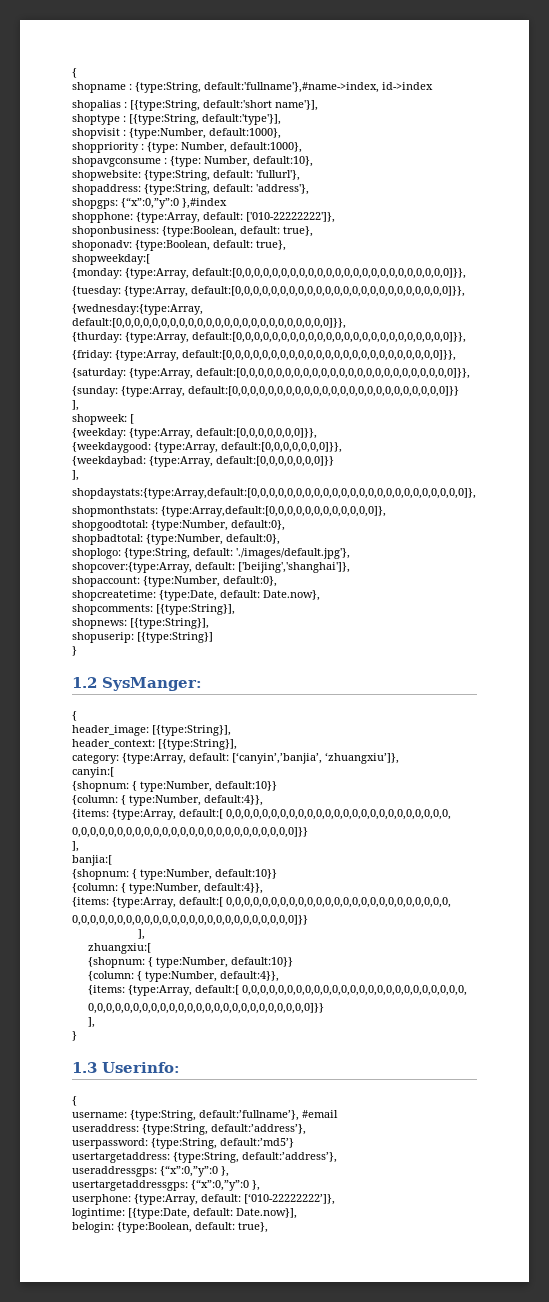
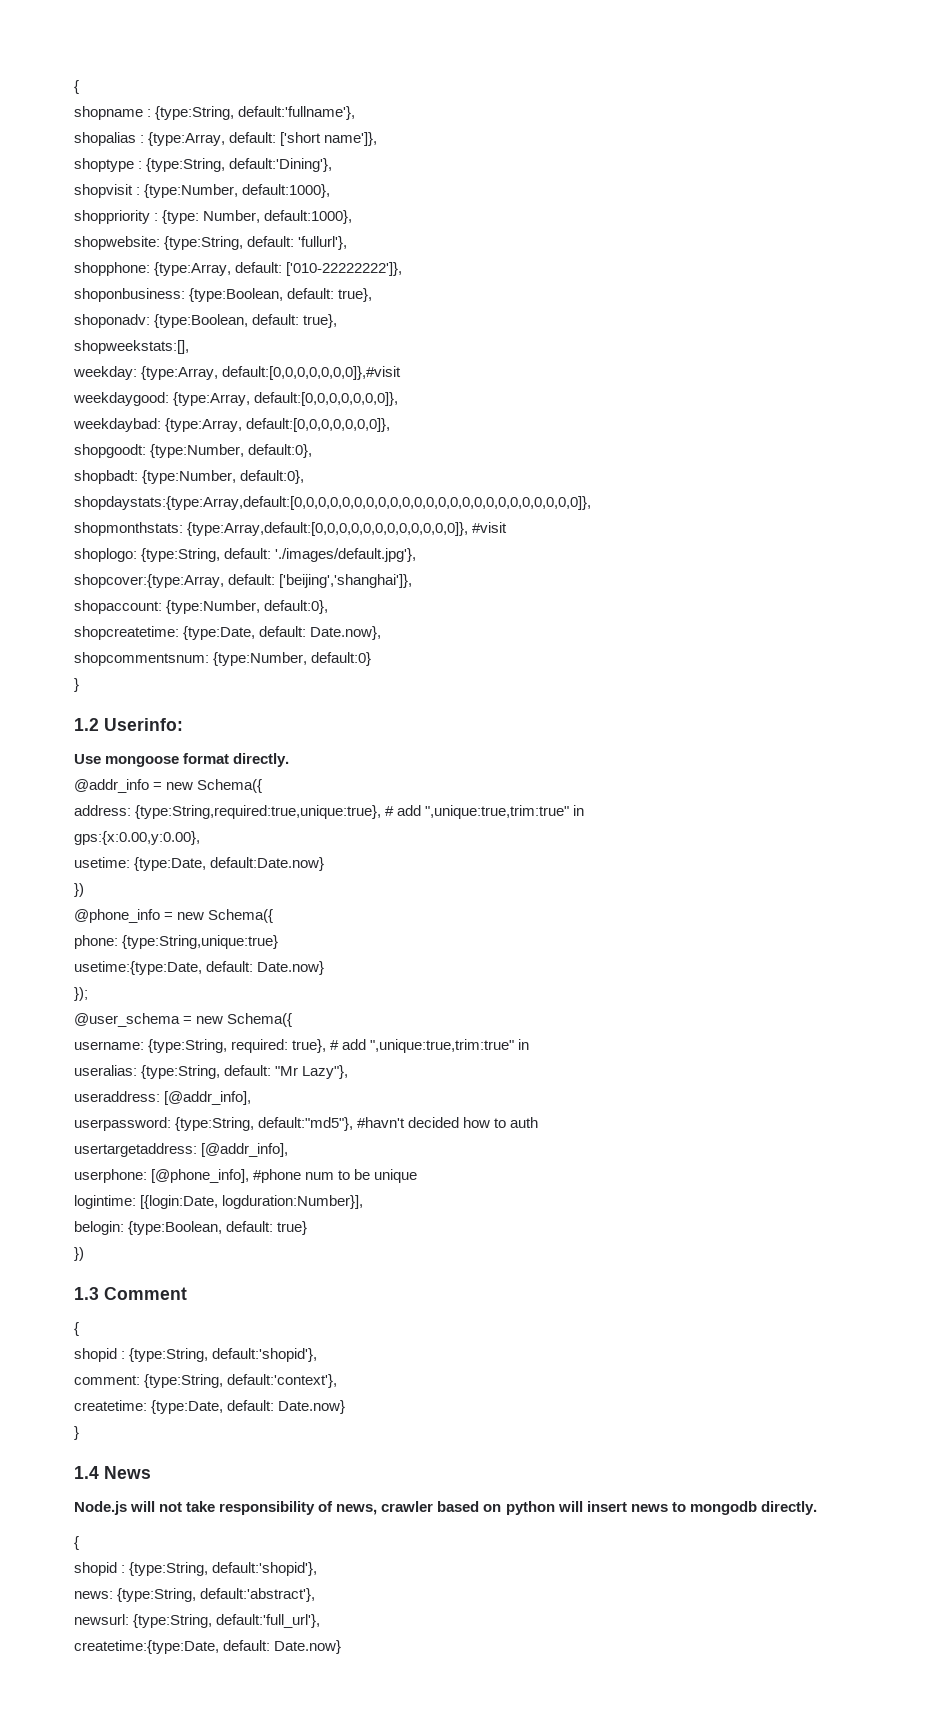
[204,82,433,93] default:'fullname'},#name->index, id->index -> [238,106,356,120] default:'fullname'},
[130,100,318,111] [{type:String, default:'short name'}], -> [148,132,378,146] {type:Array, default: ['short name']},
[129,114,281,125] [{type:String, default:'type'}], -> [146,158,333,172] {type:String, default:'Dining'},
[72,156,313,167] // shopavgconsume : {type: Number, default:10}, -> (353, 217) none
[72,184,309,195] [72,197,227,209] // shopaddress: {type:String, default: 'address'}, // shopgps: {“x”:0,”y”:0 },#index -> (348, 243) none
[72,254,150,265] [72,268,466,279] [72,286,465,297] [72,304,203,315] [72,318,346,329] [72,332,466,343] [72,350,456,361] [72,368,470,379] [72,386,459,397] [72,400,79,411] [72,414,134,425] [72,428,317,439] [72,442,342,453] [72,456,334,467] [72,470,79,481] [72,488,476,499] [72,506,386,517] [72,520,285,531] [72,534,280,545] shopweekday:[ // {monday: {type:Array, default:[0,0,0,0,0,0,0,0,0,0,0,0,0,0,0,0,0,0,0,0,0,0,0,0]}}, // {tuesday: {type:Array, default:[0,0,0,0,0,0,0,0,0,0,0,0,0,0,0,0,0,0,0,0,0,0,0,0]}}, // {wednesday:{type:Array, default:[0,0,0,0,0,0,0,0,0,0,0,0,0,0,0,0,0,0,0,0,0,0,0,0]}}, // {thurday: {type:Array, default:[0,0,0,0,0,0,0,0,0,0,0,0,0,0,0,0,0,0,0,0,0,0,0,0]}}, // {friday: {type:Array, default:[0,0,0,0,0,0,0,0,0,0,0,0,0,0,0,0,0,0,0,0,0,0,0,0]}}, // {saturday: {type:Array, default:[0,0,0,0,0,0,0,0,0,0,0,0,0,0,0,0,0,0,0,0,0,0,0,0]}}, // {sunday: {type:Array, default:[0,0,0,0,0,0,0,0,0,0,0,0,0,0,0,0,0,0,0,0,0,0,0,0]}} // ], // shopweek: [ // {weekday: {type:Array, default:[0,0,0,0,0,0,0]}}, // {weekdaygood: {type:Array, default:[0,0,0,0,0,0,0]}}, // {weekdaybad: {type:Array, default:[0,0,0,0,0,0,0]}} // ], // shopdaystats:{type:Array,default:[0,0,0,0,0,0,0,0,0,0,0,0,0,0,0,0,0,0,0,0,0,0,0,0]}, // shopmonthstats: {type:Array,default:[0,0,0,0,0,0,0,0,0,0,0,0]}, // shopgoodtotal: {type:Number, default:0}, // shopbadtotal: {type:Number, default:0}, -> [74,340,189,354] [73,366,402,380] [73,392,399,406] [73,418,391,432] [74,444,313,458] [74,470,305,484] [74,496,591,510] [74,522,508,536] shopweekstats:[], // weekday: {type:Array, default:[0,0,0,0,0,0,0]},#visit // weekdaygood: {type:Array, default:[0,0,0,0,0,0,0]}, // weekdaybad: {type:Array, default:[0,0,0,0,0,0,0]}, // shopgoodt: {type:Number, default:0}, // shopbadt: {type:Number, default:0}, // shopdaystats:{type:Array,default:[0,0,0,0,0,0,0,0,0,0,0,0,0,0,0,0,0,0,0,0,0,0,0,0]}, // shopmonthstats: {type:Array,default:[0,0,0,0,0,0,0,0,0,0,0,0]}, #visit
[72,604,235,615] [72,618,209,629] [72,632,213,643] [72,646,77,656] [72,677,202,691] [72,711,77,721] [72,725,231,736] [72,739,237,750] [72,752,399,764] [72,767,114,778] [72,781,277,792] [72,795,263,806] [72,809,451,820] [72,827,308,838] [72,841,79,852] [72,855,112,866] [72,869,277,880] [72,883,263,894] [72,897,451,908] [72,915,308,926] [137,929,145,940] [88,943,152,954] [88,957,294,968] [88,971,280,982] [88,985,468,996] [88,1003,325,1014] [88,1017,96,1028] [72,1031,77,1041] [72,1062,180,1073] [72,1096,77,1106] [72,1110,338,1121] shopcomments: [{type:String}], // shopnews: [{type:String}], // shopuserip: [{type:String}] // } // 1.2 SysManger: // { // header_image: [{type:String}], // header_context: [{type:String}], // category: {type:Array, default: [‘canyin’,’banjia’, ‘zhuangxiu’]}, // canyin:[ // {shopnum: { type:Number, default:10}} // {column: { type:Number, default:4}}, // {items: {type:Array, default:[ 0,0,0,0,0,0,0,0,0,0,0,0,0,0,0,0,0,0,0,0,0,0,0,0,0, // 0,0,0,0,0,0,0,0,0,0,0,0,0,0,0,0,0,0,0,0,0,0,0,0,0]}} // ], // banjia:[ // {shopnum: { type:Number, default:10}} // {column: { type:Number, default:4}}, // {items: {type:Array, default:[ 0,0,0,0,0,0,0,0,0,0,0,0,0,0,0,0,0,0,0,0,0,0,0,0,0, // 0,0,0,0,0,0,0,0,0,0,0,0,0,0,0,0,0,0,0,0,0,0,0,0,0]}} // ], // zhuangxiu:[ // {shopnum: { type:Number, default:10}} // {column: { type:Number, default:4}}, // {items: {type:Array, default:[ 0,0,0,0,0,0,0,0,0,0,0,0,0,0,0,0,0,0,0,0,0,0,0,0,0, // 0,0,0,0,0,0,0,0,0,0,0,0,0,0,0,0,0,0,0,0,0,0,0,0,0]}} // ], // } // 1.3 Userinfo: // { // username: {type:String, default:’fullname’}, #email -> [74,652,372,666] [74,678,79,692] [74,718,183,731] [74,753,290,767] [74,779,263,793] [74,805,585,819] [74,831,200,845] [74,857,325,871] [74,883,84,897] [74,909,274,923] [74,935,279,949] [74,961,325,975] [74,987,88,1001] [74,1013,293,1027] [74,1039,530,1053] [74,1065,349,1079] shopcommentsnum: {type:Number, default:0} // } // 1.2 Userinfo: // Use mongoose format directly. // @addr_info = new Schema({ // address: {type:String,required:true,unique:true}, # add ",unique:true,trim:true" in // gps:{x:0.00,y:0.00}, // usetime: {type:Date, default:Date.now} // }) // @phone_info = new Schema({ // phone: {type:String,unique:true} // usetime:{type:Date, default: Date.now} // }); // @user_schema = new Schema({ // username: {type:String, required: true}, # add ",unique:true,trim:true" in // useralias: {type:String, default: "Mr Lazy"},
[142,1124,306,1135] {type:String, default:’address’}, -> [164,1091,252,1105] [@addr_info],
[220,1138,294,1148] [72,1152,337,1163] [72,1165,229,1177] [72,1179,260,1191] [72,1193,335,1205] [72,1208,297,1219] [72,1222,268,1233] default:’md5’} // usertargetaddress: {type:String, default:’address’}, // useraddressgps: {“x”:0,”y”:0 }, // usertargetaddressgps: {“x”:0,”y”:0 }, // userphone: {type:Array, default: [‘010-22222222’]}, // logintime: [{type:Date, default: Date.now}], // belogin: {type:Boolean, default: true}, -> [258,1117,539,1131] [74,1143,289,1157] [74,1169,418,1183] [74,1195,364,1209] [74,1221,308,1235] [74,1247,84,1261] [74,1287,187,1300] [74,1322,79,1336] [74,1348,318,1362] [74,1374,338,1388] [74,1400,346,1414] [74,1426,79,1440] [74,1466,151,1479] [74,1501,817,1515] [74,1536,79,1550] [74,1562,318,1576] [74,1588,316,1602] [74,1614,321,1628] [74,1640,342,1654] default:"md5"}, #havn't decided how to auth // usertargetaddress: [@addr_info], // userphone: [@phone_info], #phone num to be unique // logintime: [{login:Date, logduration:Number}], // belogin: {type:Boolean, default: true} // }) // 1.3 Comment // { // shopid : {type:String, default:'shopid'}, // comment: {type:String, default:'context'}, // createtime: {type:Date, default: Date.now} // } // 1.4 News // Node.js will not take responsibility of news, crawler based on python will insert news to mongodb directly. // { // shopid : {type:String, default:'shopid'}, // news: {type:String, default:'abstract'}, // newsurl: {type:String, default:'full_url'}, // createtime:{type:Date, default: Date.now}

